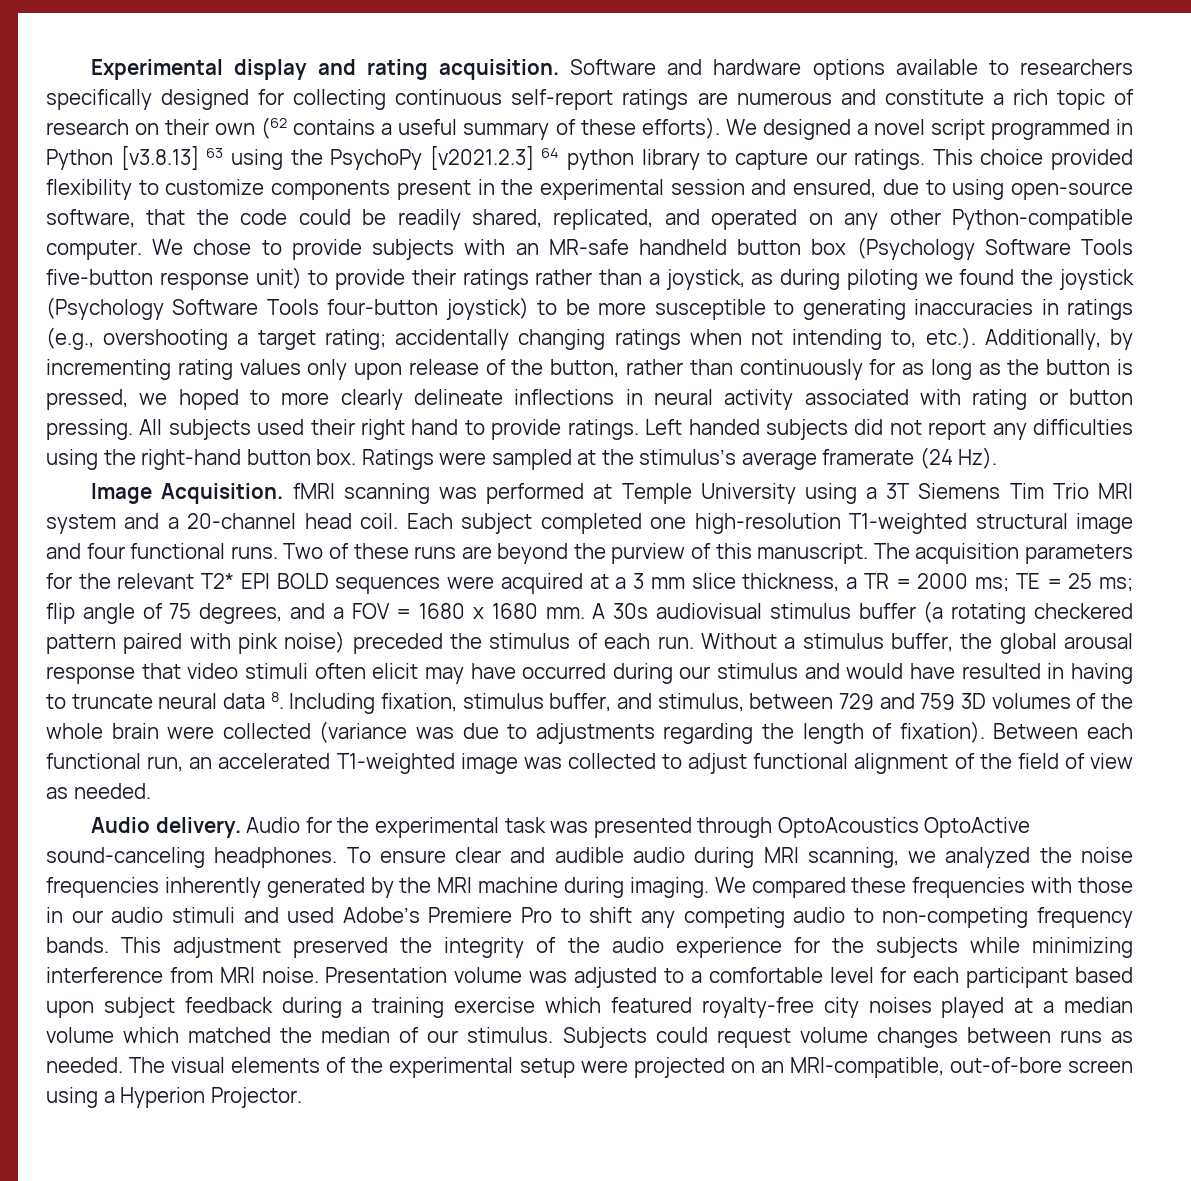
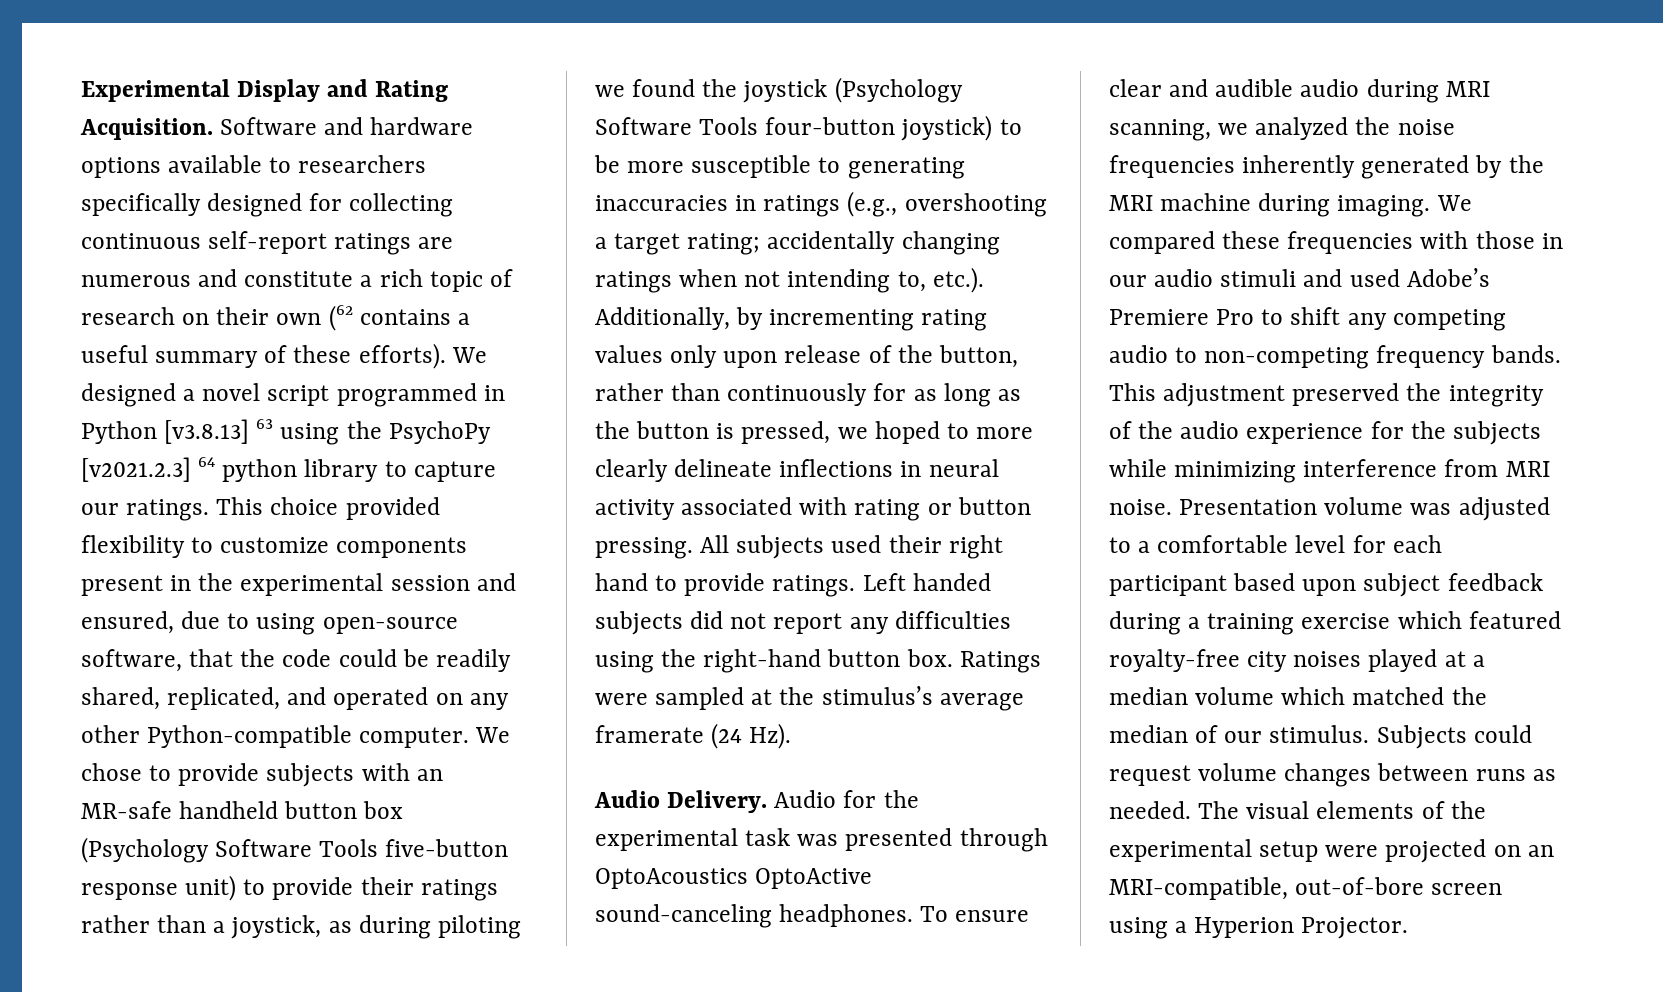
[234,59,559,80] display and rating acquisition. -> [237,79,449,102] [80,118,213,140] Display and Rating Acquisition.
[91,483,1133,504] [46,513,1133,534] [46,543,1134,564] [46,573,1133,594] [46,601,1133,624] [46,631,1134,654] [46,663,1133,684] [46,692,1133,714] [46,721,1134,744] [46,753,1133,774] [46,783,151,799] [91,817,241,838] // Image Acquisition. fMRI scanning was performed at Temple University using a 3T Siemens Tim Trio MRI system and a 20-channel head coil. Each subject completed one high-resolution T1-weighted structural image and four functional runs. Two of these runs are beyond the purview of this manuscript. The acquisition parameters for the relevant T2* EPI BOLD sequences were acquired at a 3 mm slice thickness, a TR = 2000 ms; TE = 25 ms; flip angle of 75 degrees, and a FOV = 1680 x 1680 mm. A 30s audiovisual stimulus buffer (a rotating checkered pattern paired with pink noise) preceded the stimulus of each run. Without a stimulus buffer, the global arousal response that video stimuli often elicit may have occurred during our stimulus and would have resulted in having to truncate neural data 8. Including fixation, stimulus buffer, and stimulus, between 729 and 759 3D volumes of the whole brain were collected (variance was due to adjustments regarding the length of fixation). Between each functional run, an accelerated T1-weighted image was collected to adjust functional alignment of the field of view as needed. // Audio delivery. -> [594,790,768,813] // Audio Delivery.

